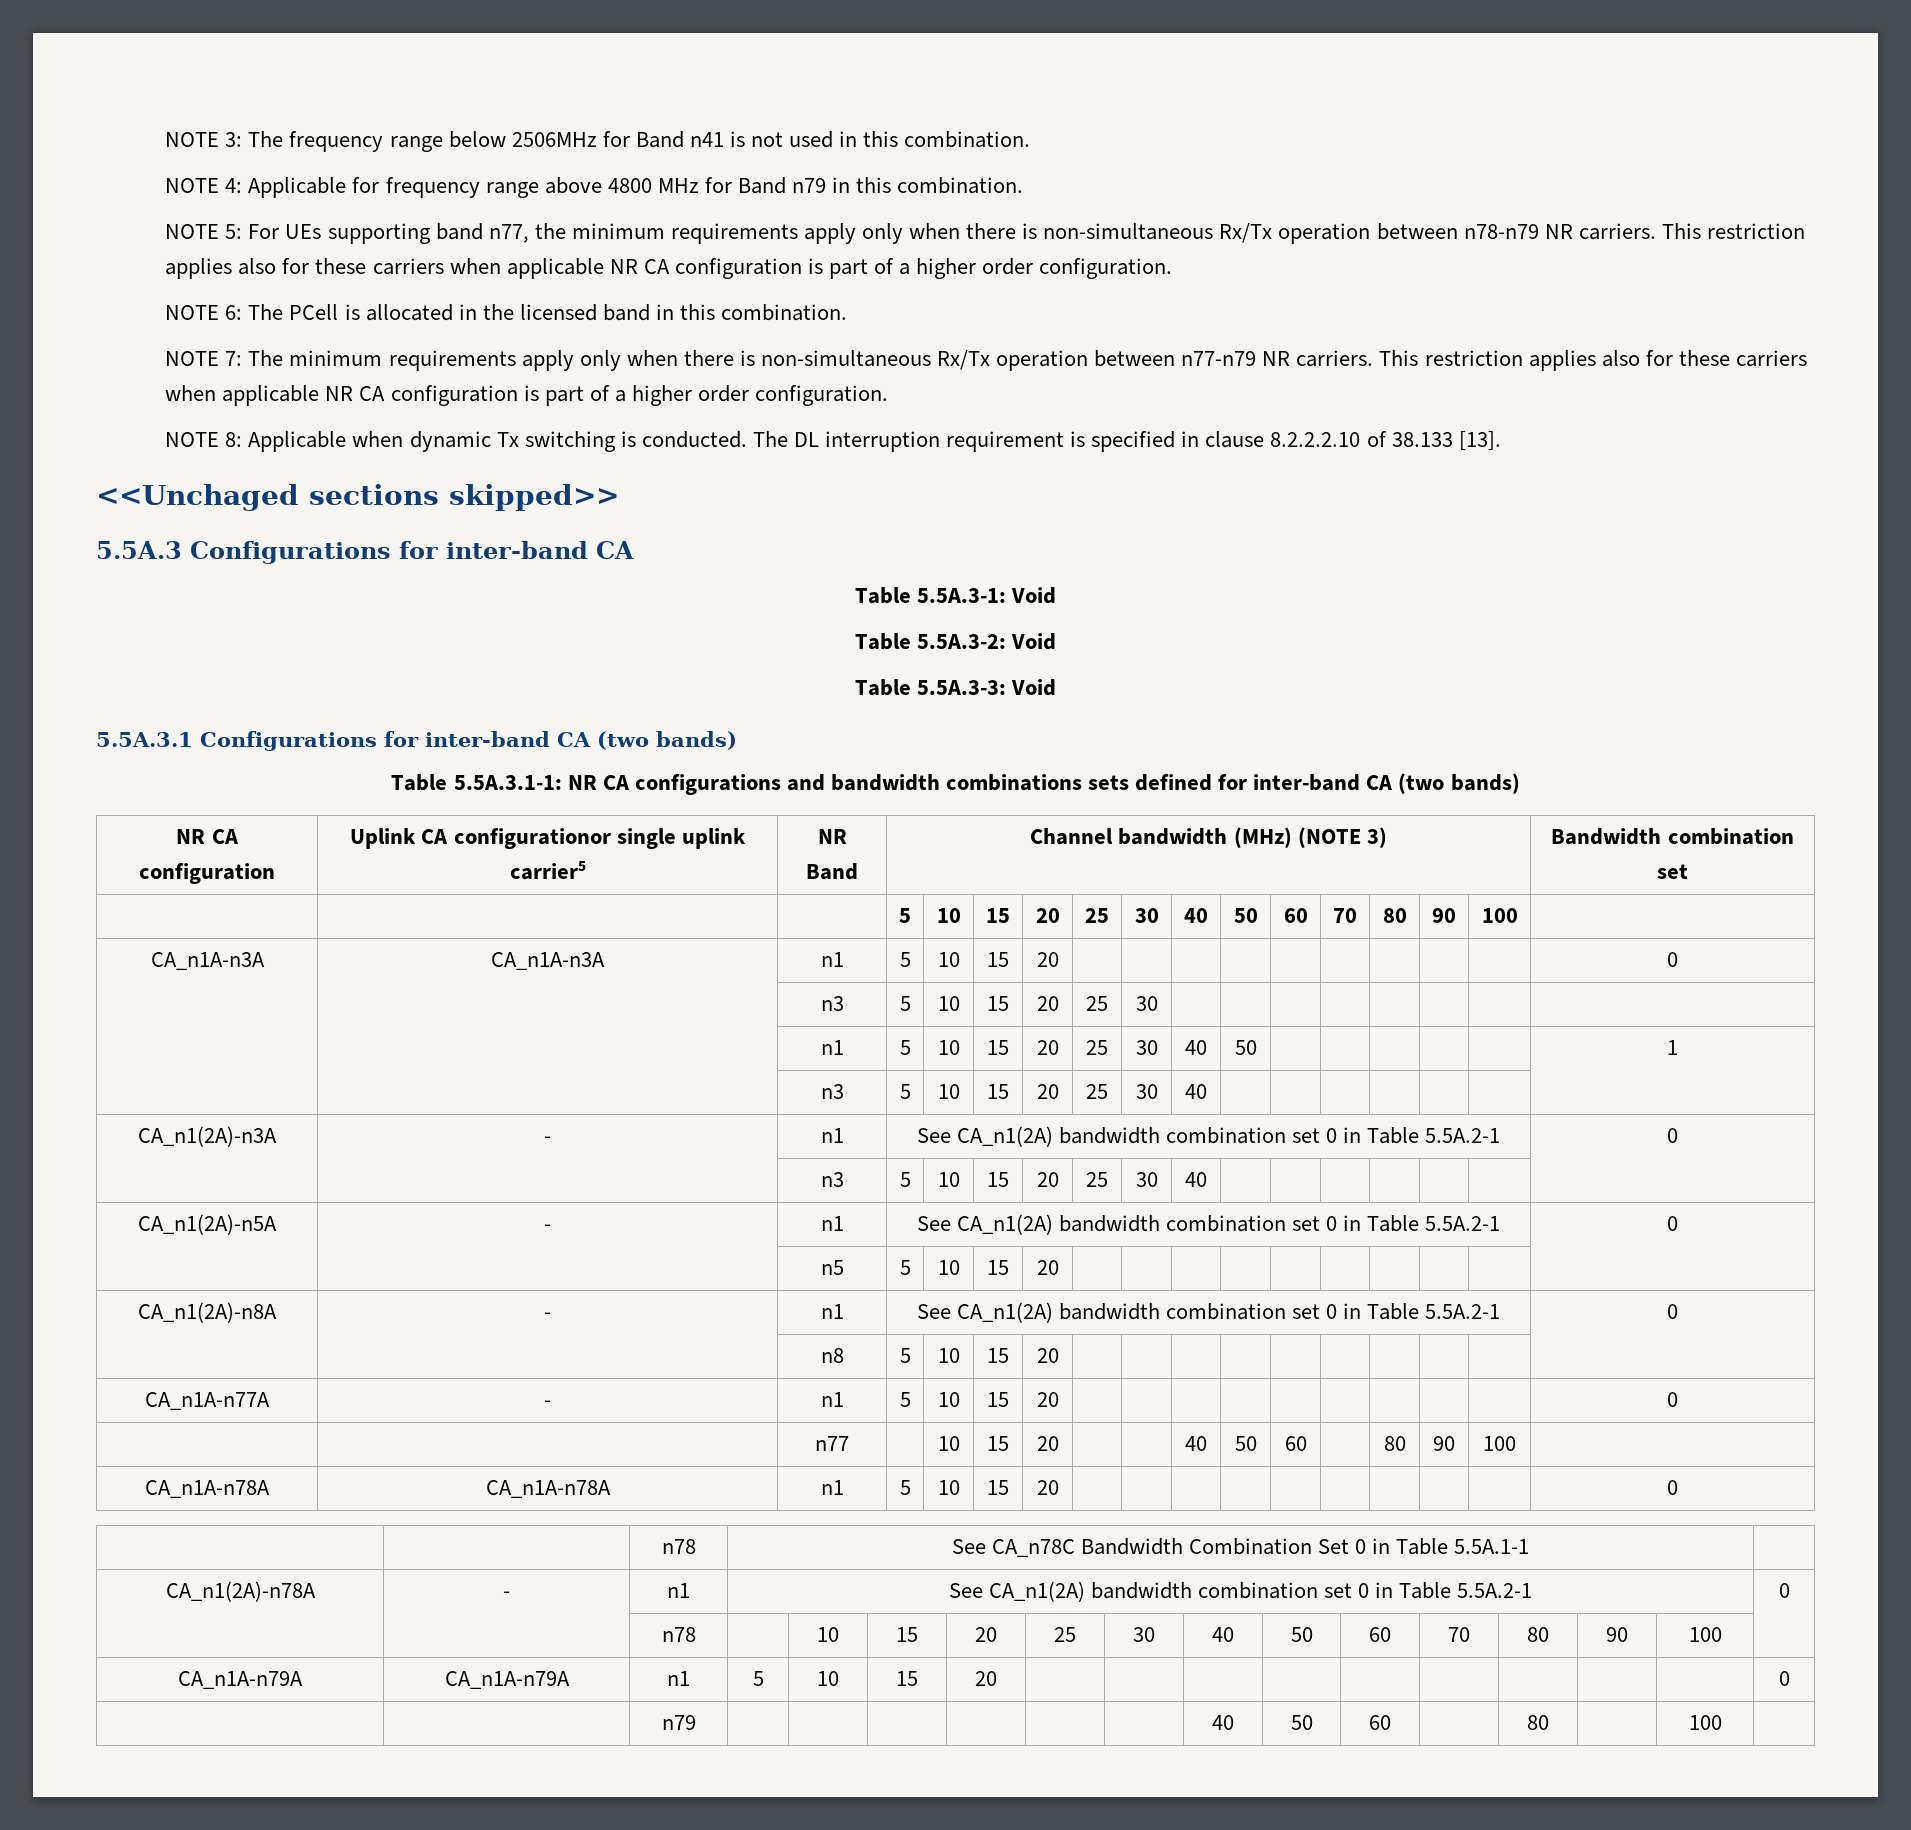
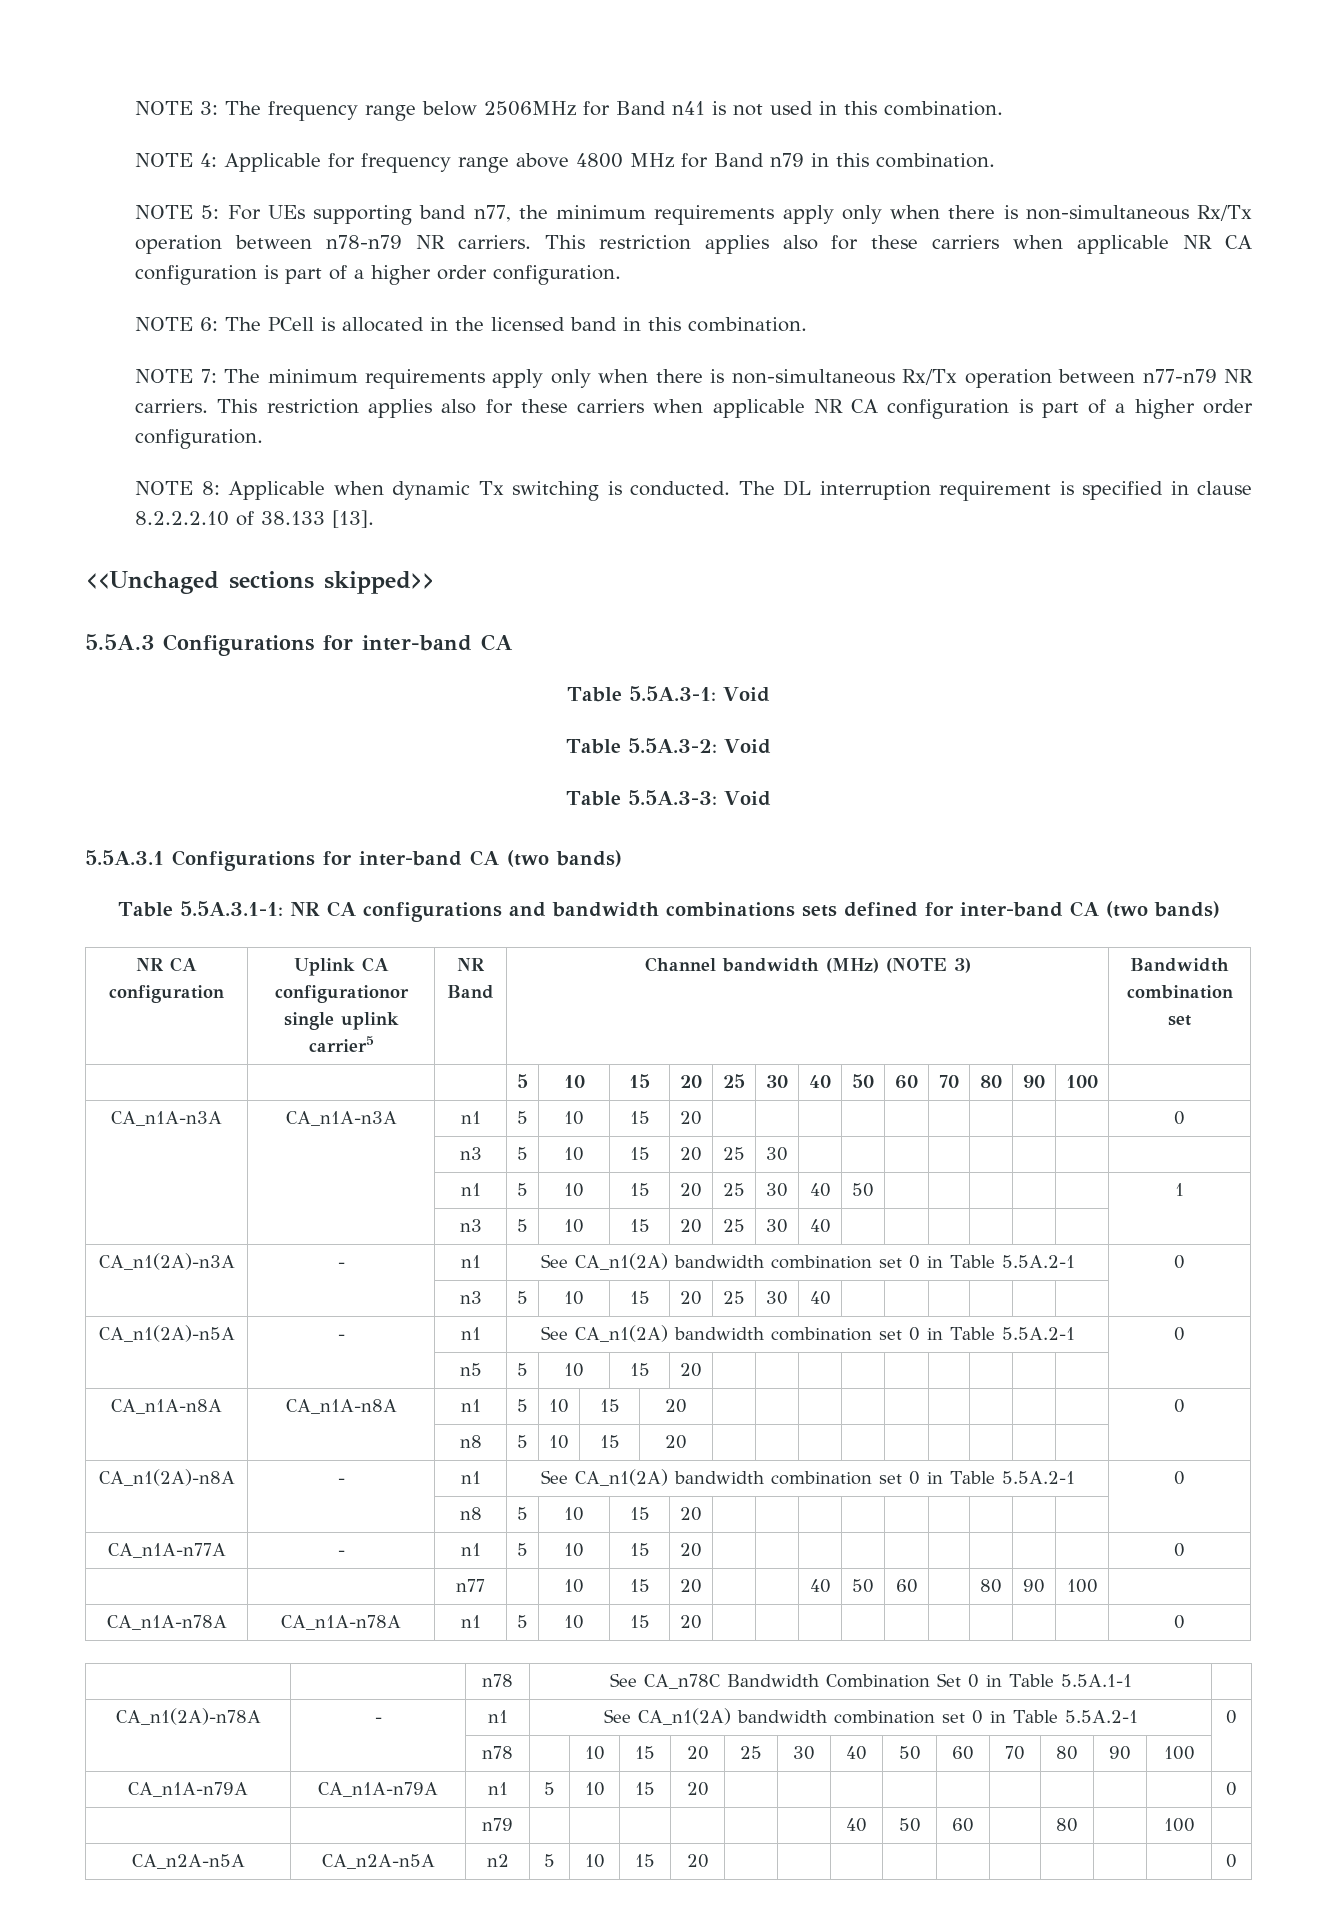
(1059, 1267) none -> [111,1399,222,1414] [285,1399,397,1414] [460,1399,481,1412] [517,1399,528,1412] [549,1399,569,1413] [599,1399,620,1412] [665,1399,687,1413] [1174,1399,1185,1413] [459,1435,482,1448] [517,1435,528,1448] [549,1435,569,1449] [599,1435,620,1448] [665,1435,687,1449] // CA_n1A-n8A | CA_n1A-n8A | n1 | 5 | 10 | 15 | 20 | | | | | | | | | | 0 // | | n8 | 5 | 10 | 15 | 20 | | | | | | | | | |
(1722, 1722) none -> [131,1854,245,1869] [321,1854,435,1869] [486,1854,509,1867] [544,1854,555,1867] [584,1854,605,1868] [635,1854,655,1867] [686,1854,709,1868] [1226,1854,1237,1868] // CA_n2A-n5A | CA_n2A-n5A | n2 | 5 | 10 | 15 | 20 | | | | | | | | | | 0

